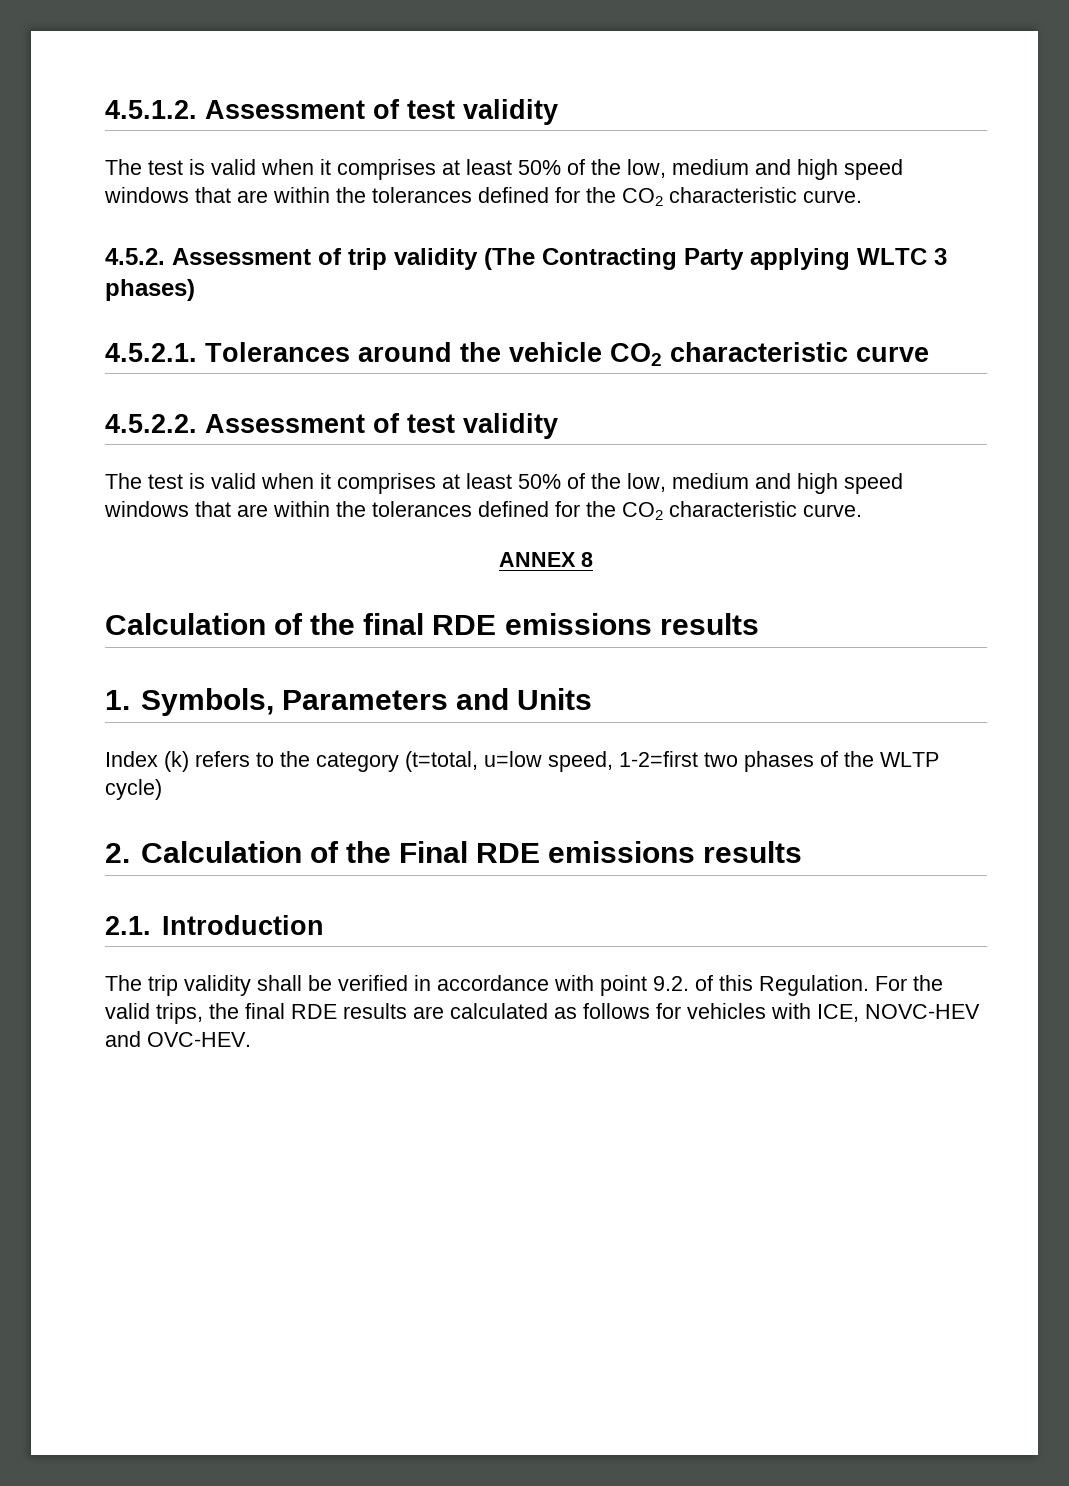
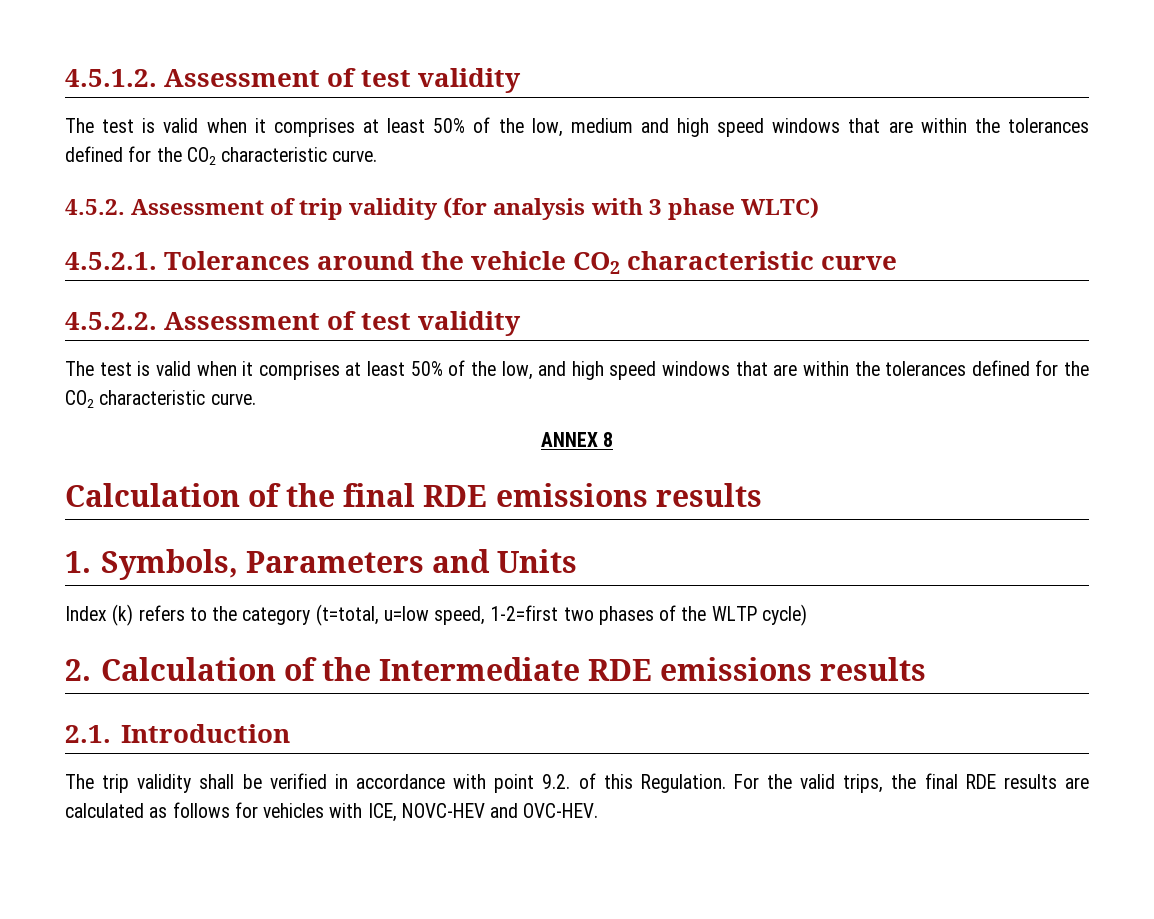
[484,248,947,270] [105,279,195,301] (The Contracting Party applying WLTC 3 phases) -> [443,197,819,220] (for analysis with 3 phase WLTC)
[672,473,749,489] medium -> (533, 370) none
[399,841,469,863] Final -> [379,657,581,681] Intermediate

